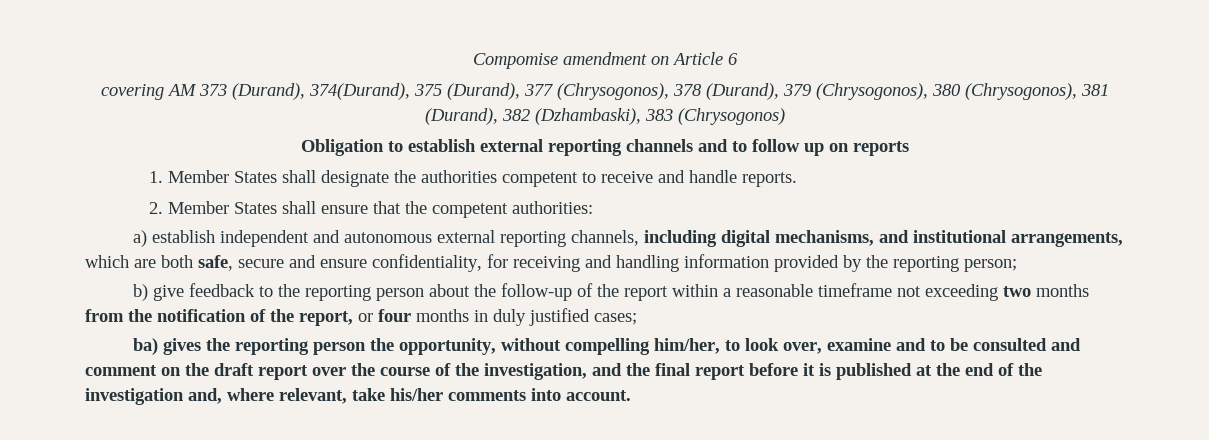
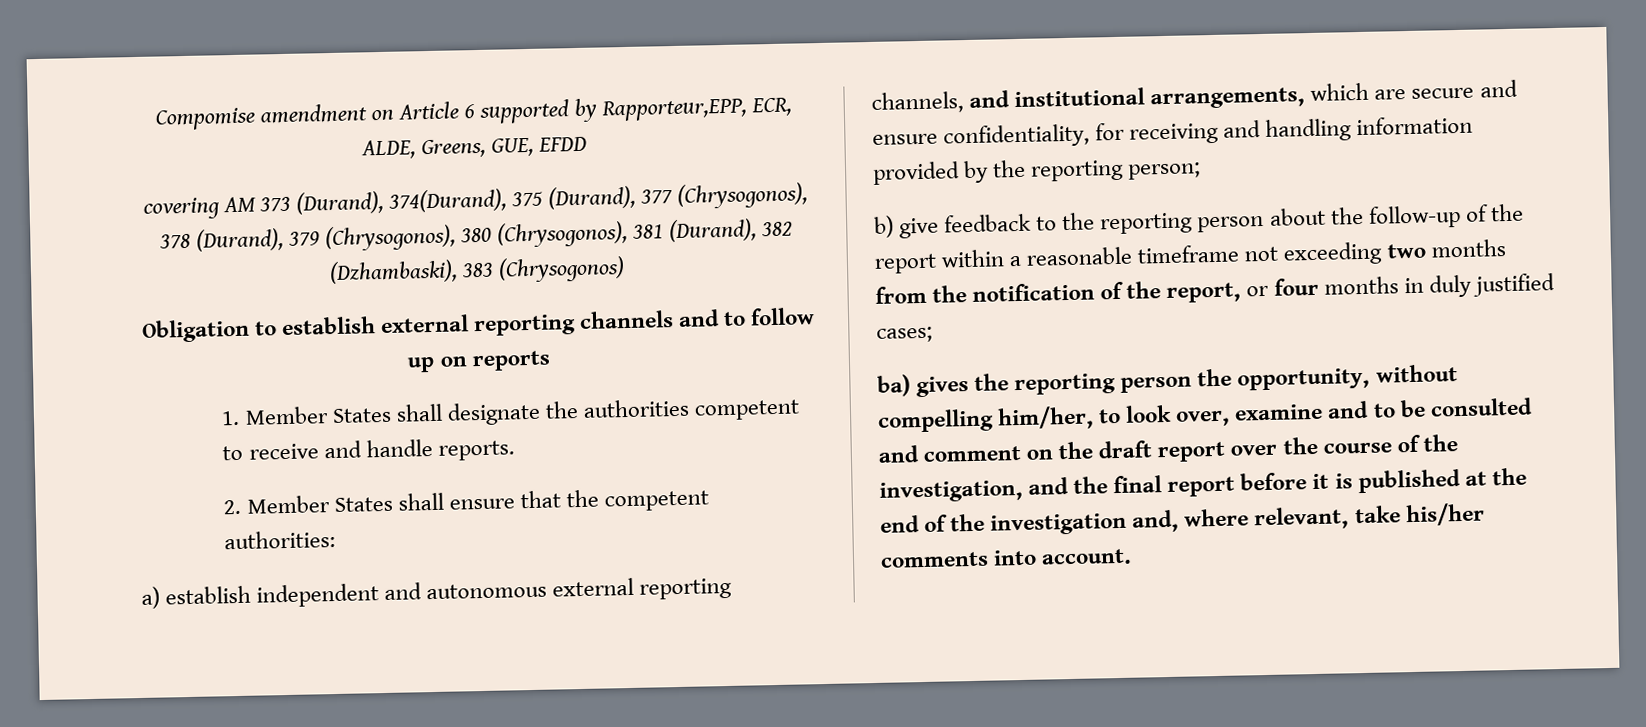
(738, 59) none -> [479,97,793,124] [360,136,588,160] supported by Rapporteur,EPP, ECR, ALDE, Greens, GUE, EFDD
[643,230,874,247] including digital mechanisms, -> (964, 102) none
[161,255,233,271] both safe, -> (1407, 94) none

